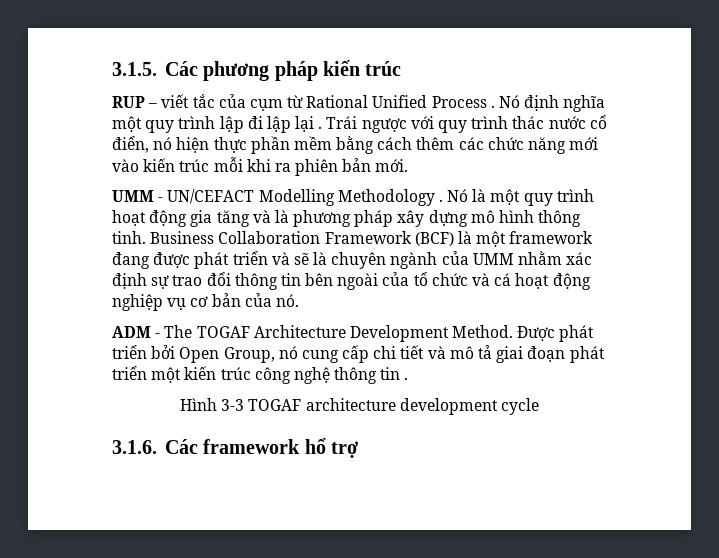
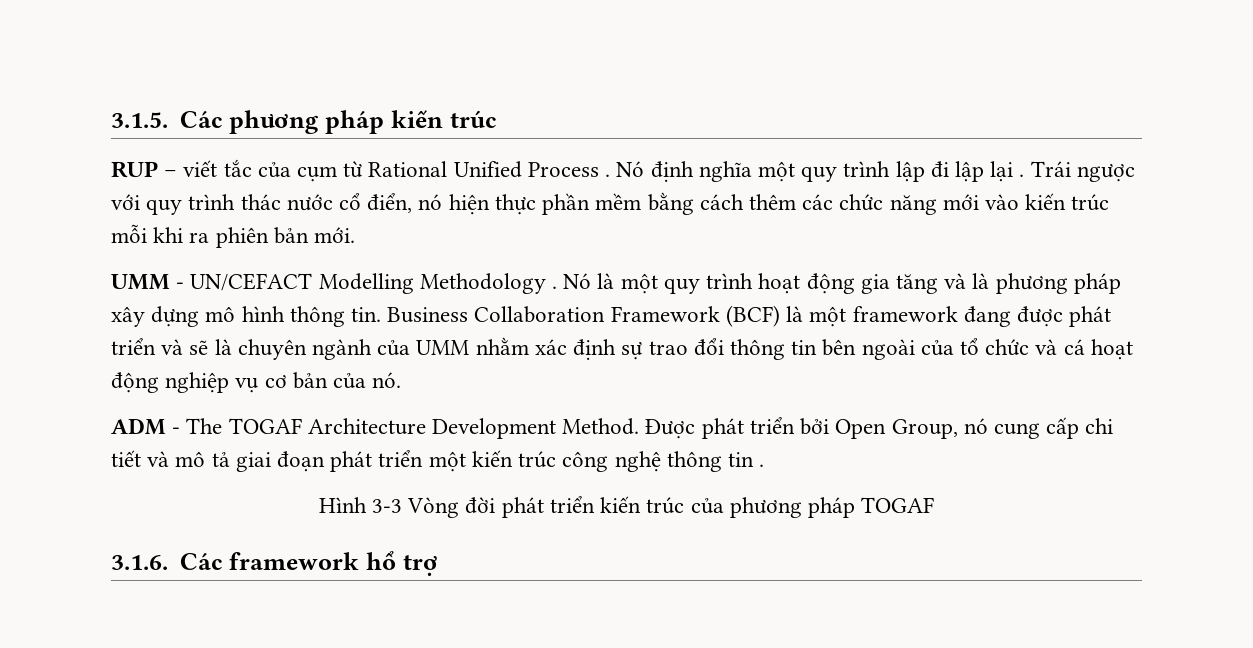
[112,231,146,244] tinh. -> [351,307,382,322] tin.
[248,398,539,415] TOGAF architecture development cycle -> [407,496,935,518] Vòng đời phát triển kiến trúc của phương pháp TOGAF

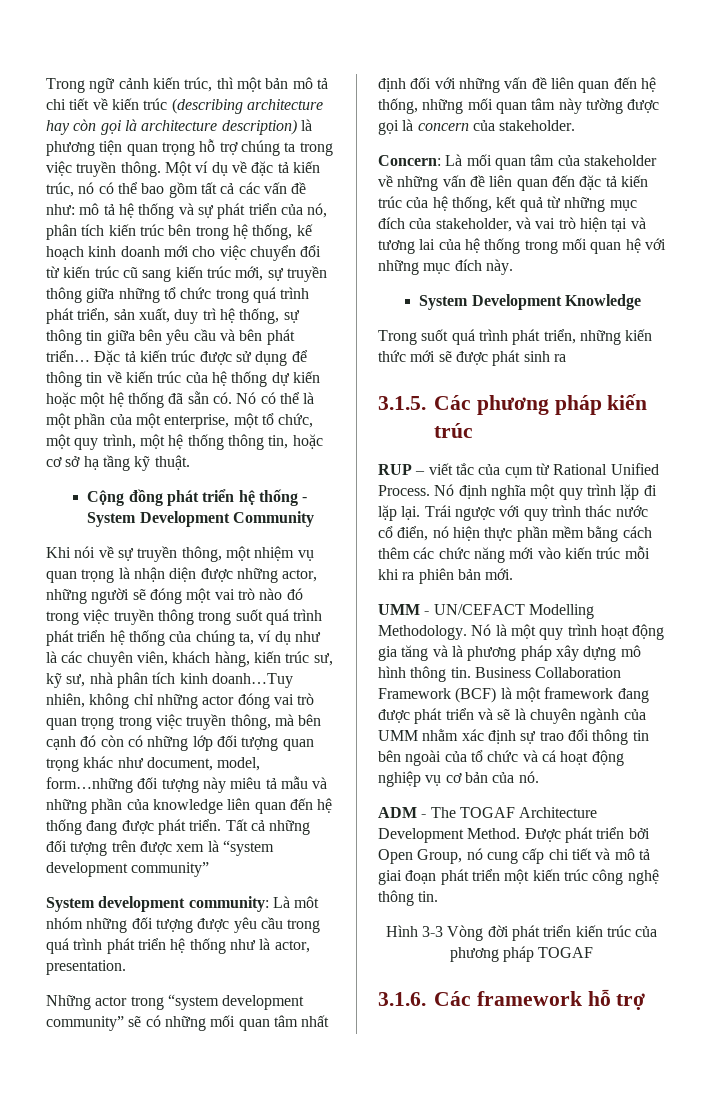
(111, 120) none -> [46,77,328,93] [46,98,323,114] [46,119,312,135] [46,139,333,156] [46,161,320,177] [46,182,307,198] [46,203,328,219] [46,224,313,240] [46,245,322,261] [46,266,327,282] [46,287,310,303] [46,308,300,324] [46,329,295,345] [46,350,308,366] [46,371,320,387] [46,391,315,408] [46,413,314,429] [46,434,323,450] [46,455,190,471] [87,489,308,506] [87,511,314,527] [46,546,314,562] [46,567,318,583] [46,588,303,604] [46,609,323,625] [46,630,321,646] [46,651,333,667] [46,672,293,688] [46,693,315,709] [46,714,322,730] [46,735,314,751] [46,756,261,772] [46,776,328,793] [46,798,333,814] [46,819,311,835] [46,840,274,856] [46,862,210,877] [46,896,320,912] [46,917,321,933] [46,938,310,954] [46,960,126,975] [46,994,305,1010] [46,1015,330,1031] [378,77,656,93] [378,98,660,114] [378,119,576,135] [378,154,657,170] [378,175,648,191] [378,196,637,212] [378,217,646,232] [378,238,666,254] [378,259,513,275] [419,294,641,310] [378,329,653,345] [378,350,566,366] Trong ngữ cảnh kiến trúc, thì một bản mô tả chi tiết về kiến trúc (describing architecture hay còn gọi là architecture description) là phương tiện quan trọng hỗ trợ chúng ta trong việc truyền thông. Một ví dụ về đặc tả kiến trúc, nó có thể bao gồm tất cả các vấn đề như: mô tả hệ thống và sự phát triển của nó, phân tích kiến trúc bên trong hệ thống, kế hoạch kinh doanh mới cho việc chuyển đổi từ kiến trúc cũ sang kiến trúc mới, sự truyền thông giữa những tổ chức trong quá trình phát triển, sản xuất, duy trì hệ thống, sự thông tin giữa bên yêu cầu và bên phát triển… Đặc tả kiến trúc được sử dụng để thông tin về kiến trúc của hệ thống dự kiến hoặc một hệ thống đã sẵn có. Nó có thể là một phần của một enterprise, một tổ chức, một quy trình, một hệ thống thông tin, hoặc cơ sở hạ tầng kỹ thuật. // Cộng đồng phát triển hệ thống - System Development Community // Khi nói về sự truyền thông, một nhiệm vụ quan trọng là nhận diện được những actor, những người sẽ đóng một vai trò nào đó trong việc truyền thông trong suốt quá trình phát triển hệ thống của chúng ta, ví dụ như là các chuyên viên, khách hàng, kiến trúc sư, kỹ sư, nhà phân tích kinh doanh…Tuy nhiên, không chỉ những actor đóng vai trò quan trọng trong việc truyền thông, mà bên cạnh đó còn có những lớp đối tượng quan trọng khác như document, model, form…những đối tượng này miêu tả mẫu và những phần của knowledge liên quan đến hệ thống đang được phát triển. Tất cả những đối tượng trên được xem là “system development community” // System development community: Là môt nhóm những đối tượng được yêu cầu trong quá trình phát triển hệ thống như là actor, presentation. // Những actor trong “system development community” sẽ có những mối quan tâm nhất định đối với những vấn đề liên quan đến hệ thống, những mối quan tâm này tường được gọi là concern của stakeholder. // Concern: Là mối quan tâm của stakeholder về những vấn đề liên quan đến đặc tả kiến trúc của hệ thống, kết quả từ những mục đích của stakeholder, và vai trò hiện tại và tương lai của hệ thống trong mối quan hệ với những mục đích này. // System Development Knowledge // Trong suốt quá trình phát triển, những kiến thức mới sẽ được phát sinh ra //
[527,162,611,177] Process . -> [378,485,430,496] Process.
[895,161,1025,182] lập đi lập lại . -> [620,484,657,500] [378,505,421,521] lặp đi lặp lại.
[419,273,558,294] Methodology . -> [378,625,467,640] Methodology.
[727,452,765,467] tin . -> [418,891,439,902] tin.
[366,551,397,570] hổ -> [587,989,611,1006] hỗ

